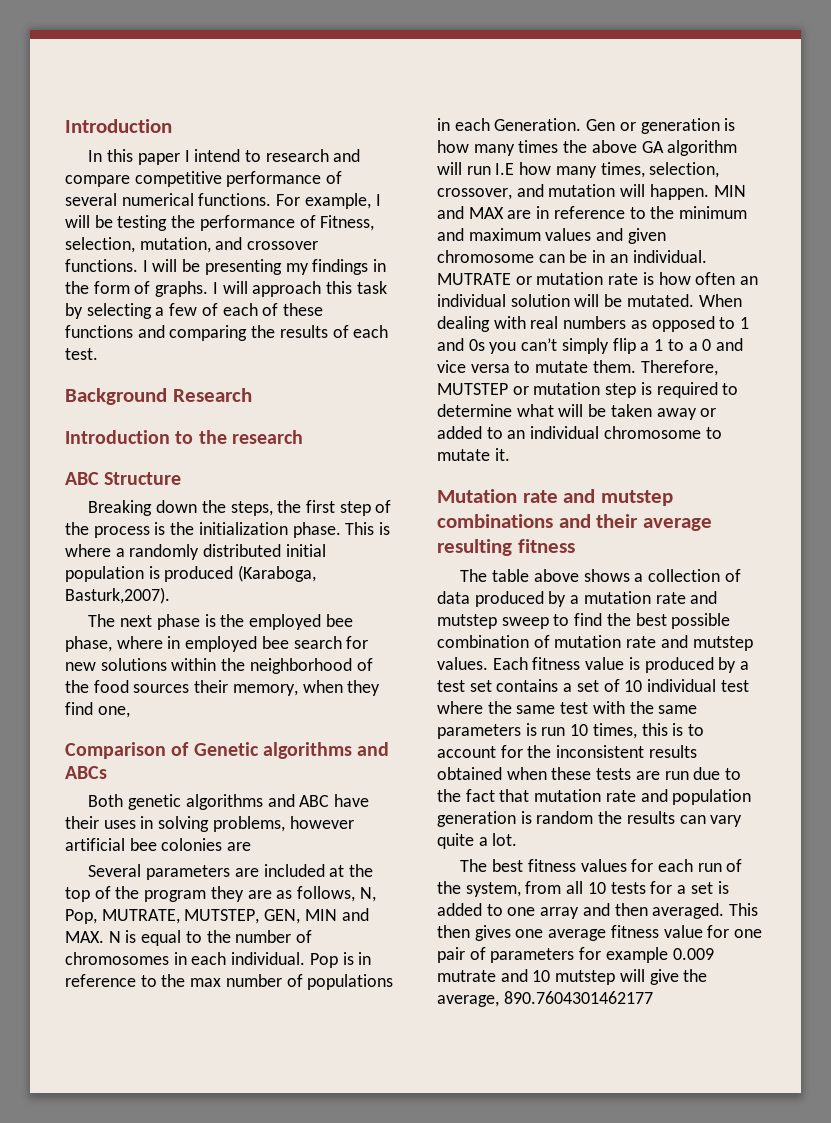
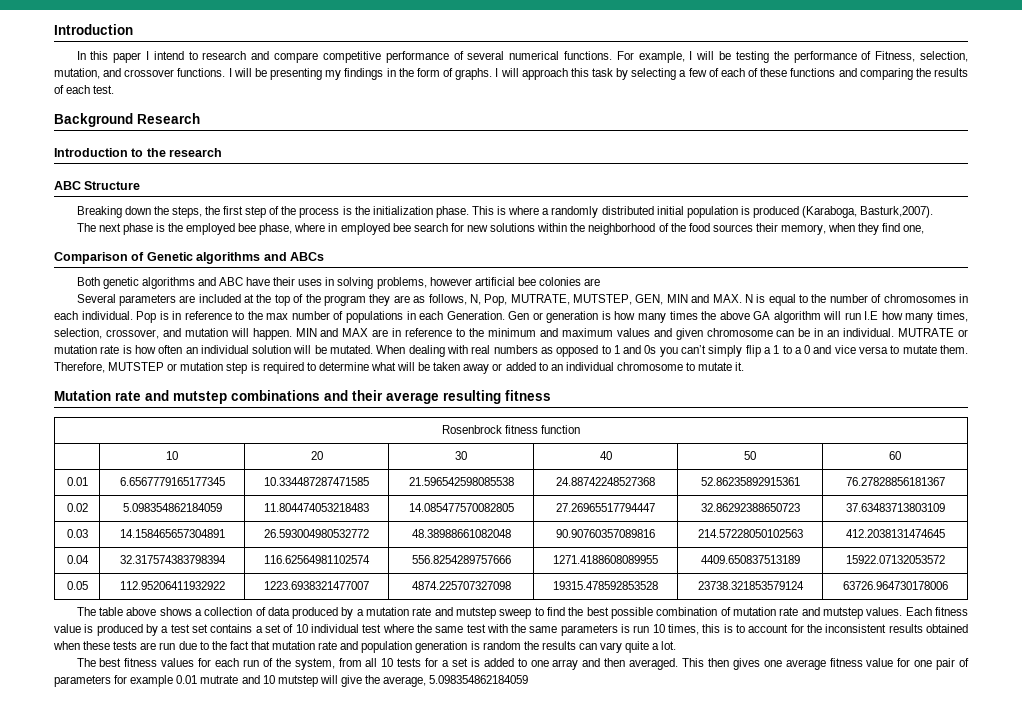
(575, 546) none -> [441,425,581,434] [166,451,178,460] [310,451,323,460] [455,451,467,460] [599,451,612,460] [744,451,756,460] [889,451,901,460] [66,477,88,486] [119,477,225,486] [264,477,369,486] [408,477,514,486] [556,477,655,486] [700,477,800,486] [845,477,945,486] [66,503,88,512] [122,503,222,512] [264,503,369,512] [408,503,514,512] [556,503,655,512] [700,503,800,512] [845,503,945,512] [66,529,88,538] [119,529,225,538] [264,529,369,538] [411,529,511,538] [556,529,655,538] [697,529,803,538] [845,529,945,538] [66,555,89,564] [119,555,226,564] [264,555,370,564] [411,555,511,564] [553,555,658,564] [700,555,800,564] [845,555,945,564] [66,581,88,590] [119,581,225,590] [264,581,369,590] [411,581,511,590] [553,581,658,590] [697,581,804,590] [842,581,948,590] // Rosenbrock fitness function // | 10 | 20 | 30 | 40 | 50 | 60 // 0.01 | 6.6567779165177345 | 10.334487287471585 | 21.596542598085538 | 24.88742248527368 | 52.86235892915361 | 76.27828856181367 // 0.02 | 5.098354862184059 | 11.804474053218483 | 14.085477570082805 | 27.26965517794447 | 32.86292388650723 | 37.63483713803109 // 0.03 | 14.158465657304891 | 26.593004980532772 | 48.38988661082048 | 90.90760357089816 | 214.57228050102563 | 412.2038131474645 // 0.04 | 32.317574383798394 | 116.62564981102574 | 556.8254289757666 | 1271.4188608089955 | 4409.650837513189 | 15922.07132053572 // 0.05 | 112.95206411932922 | 1223.6938321477007 | 4874.225707327098 | 19315.478592853528 | 23738.321853579124 | 63726.964730178006
[672,948,714,960] 0.009 -> [176,675,198,684] 0.01
[503,991,653,1004] 890.7604301462177 -> [429,675,529,684] 5.098354862184059

